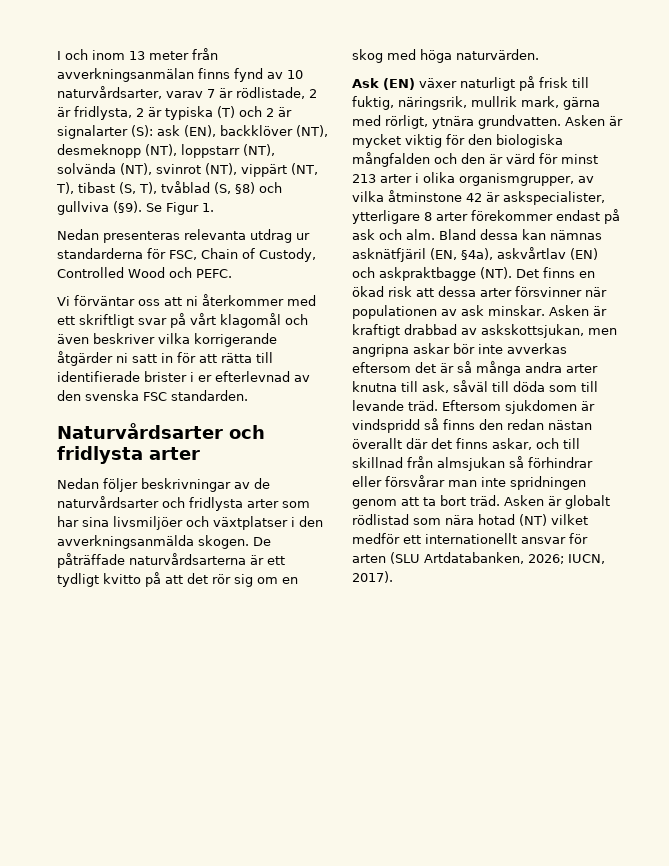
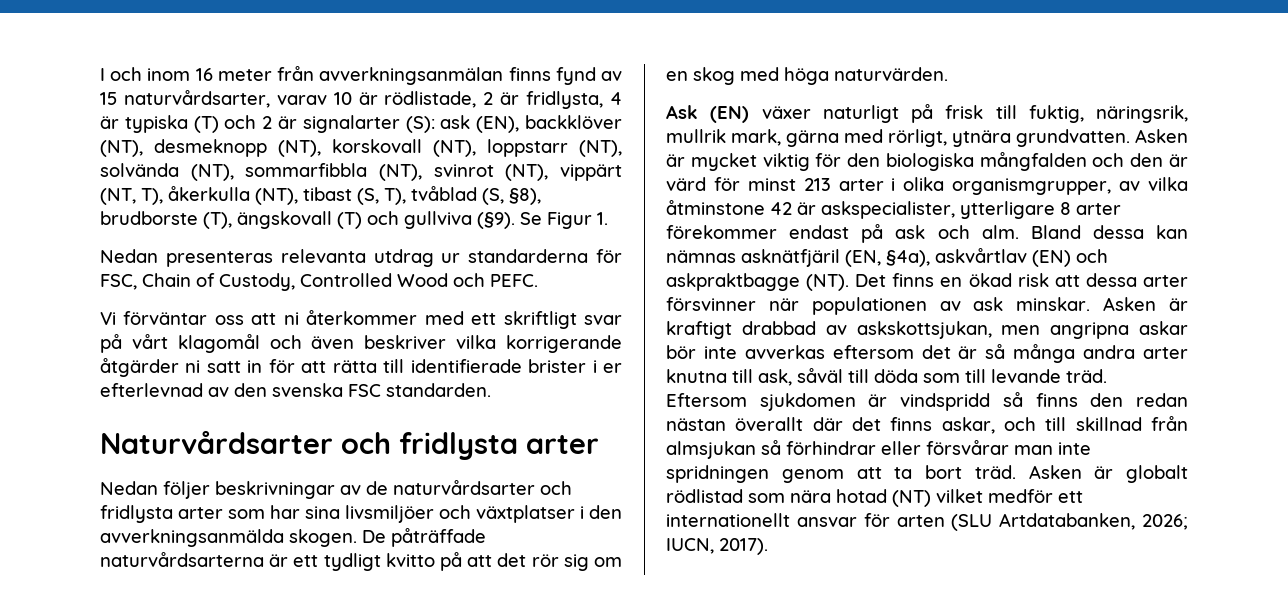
[129,51,145,60] 13 -> [195,68,213,81] 16
[287,70,303,79] 10 -> [100,92,117,105] 15
[207,89,215,98] 7 -> [333,92,352,105] 10
[136,108,144,117] 2 -> [610,92,623,105] 4
(177, 150) none -> [332,139,476,157] korskovall (NT),
(152, 169) none -> [245,163,423,181] sommarfibbla (NT),
(74, 188) none -> [168,186,298,205] åkerkulla (NT),
[235,182,255,194] §8) -> [509,188,541,205] [100,211,362,229] §8), brudborste (T), ängskovall (T)

